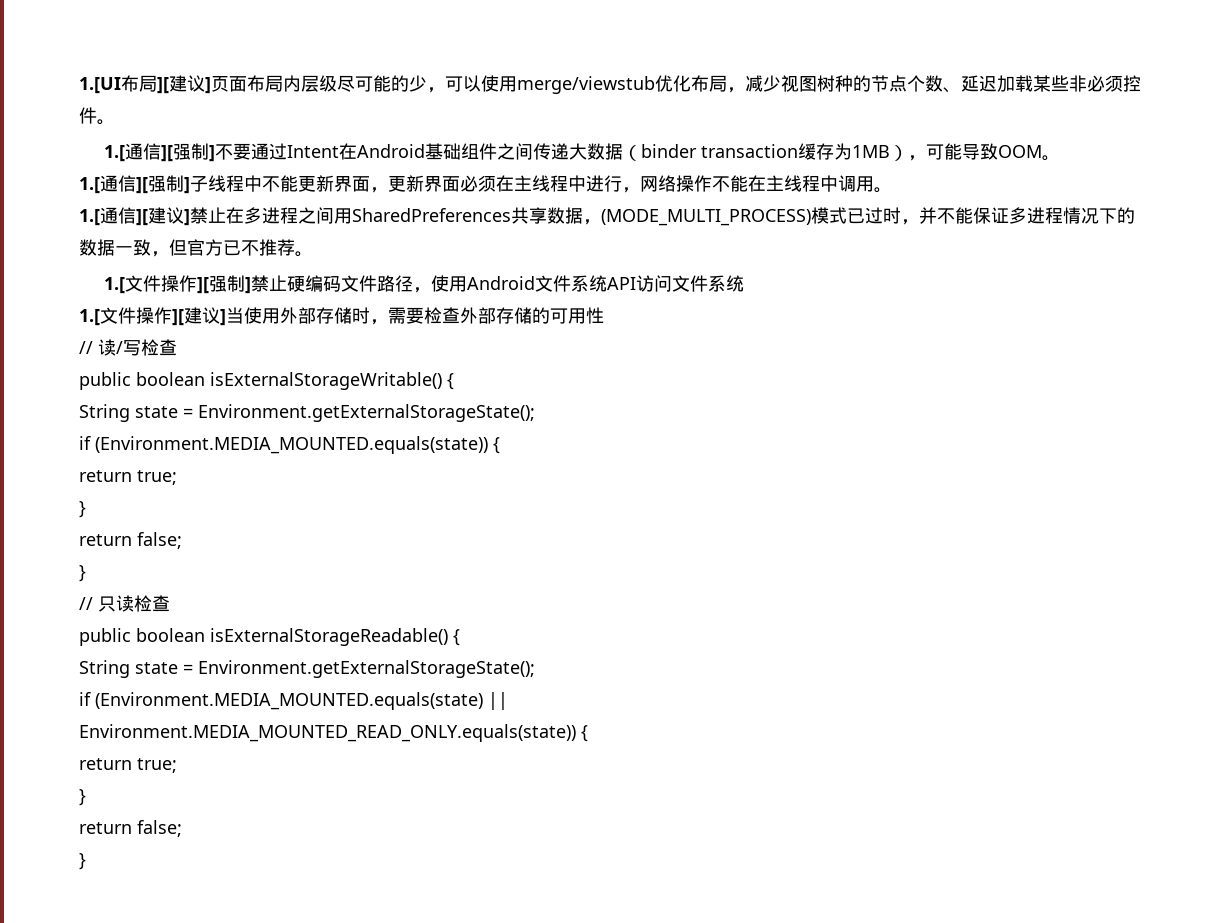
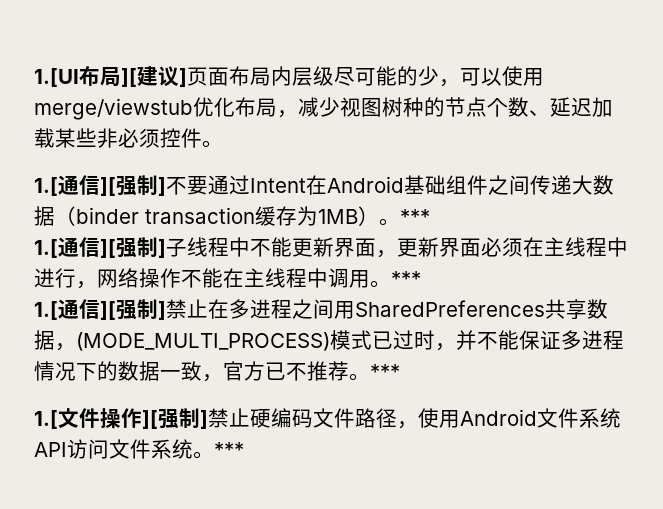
[908,143,1061,161] ，可能导致OOM。 -> [379,209,430,226] 。***
[79,207,184,226] // 1.[通信][建议 -> [391,271,421,286] [34,299,158,320] *** // 1.[通信][强制
[169,239,187,256] 但 -> (223, 378) none
(313, 254) none -> [370,364,400,379] ***
[79,307,604,326] [79,339,177,356] [79,372,454,390] [79,404,535,422] [79,436,500,454] [79,470,177,485] [79,501,86,518] [79,532,182,549] [79,565,86,582] [79,595,170,612] [79,628,460,646] [79,660,535,678] [79,692,508,710] [79,724,588,742] [79,758,177,773] [79,789,86,806] [79,820,182,837] [79,853,86,870] // 1.[文件操作][建议]当使用外部存储时，需要检查外部存储的可用性 // // 读/写检查 // public boolean isExternalStorageWritable() { // String state = Environment.getExternalStorageState(); // if (Environment.MEDIA_MOUNTED.equals(state)) { // return true; // } // return false; // } // // 只读检查 // public boolean isExternalStorageReadable() { // String state = Environment.getExternalStorageState(); // if (Environment.MEDIA_MOUNTED.equals(state) || // Environment.MEDIA_MOUNTED_READ_ONLY.equals(state)) { // return true; // } // return false; // } -> [193,442,244,459] 。***

